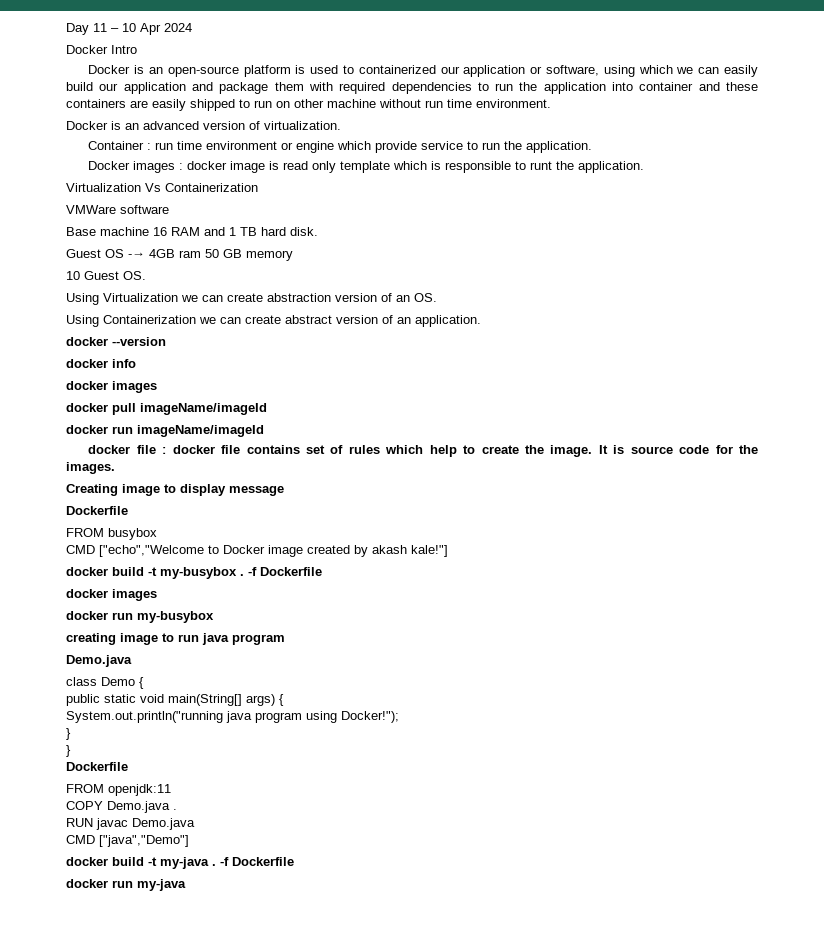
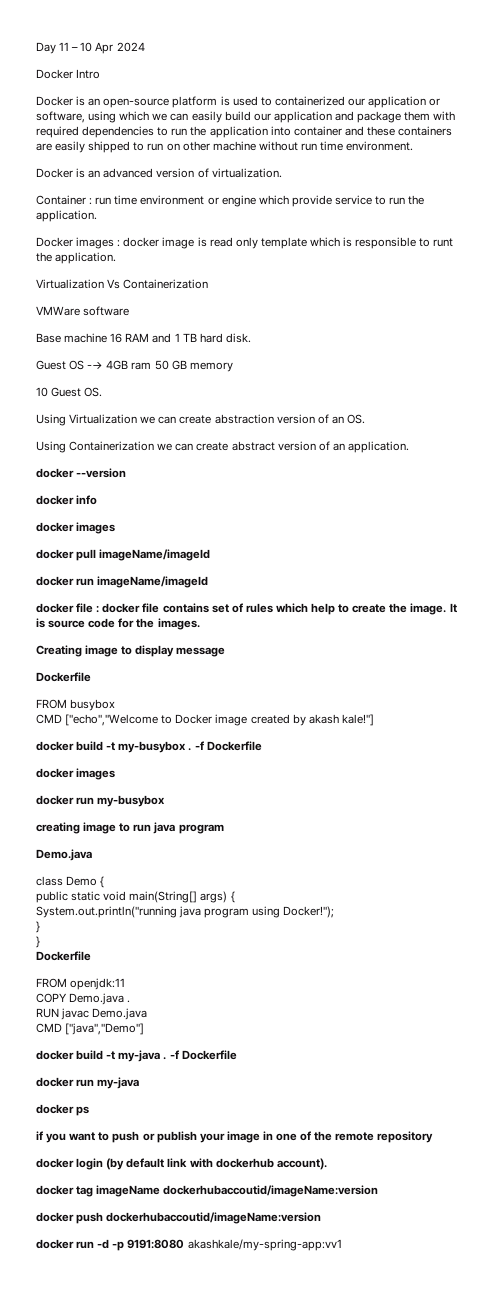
(186, 885) none -> [36,1104,90,1116] [36,1131,434,1143] [36,1158,327,1170] [36,1185,379,1197] [36,1212,322,1224] [36,1239,342,1251] // docker ps // if you want to push or publish your image in one of the remote repository // docker login (by default link with dockerhub account). // docker tag imageName dockerhubaccoutid/imageName:version // docker push dockerhubaccoutid/imageName:version // docker run -d -p 9191:8080 akashkale/my-spring-app:vv1

